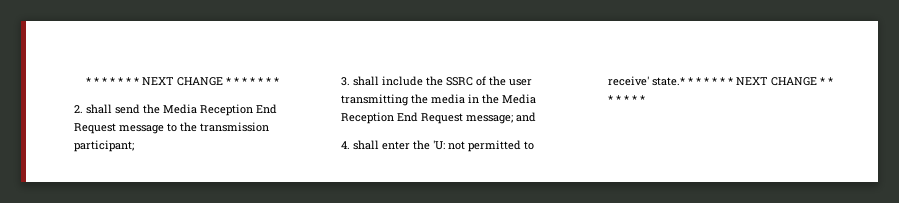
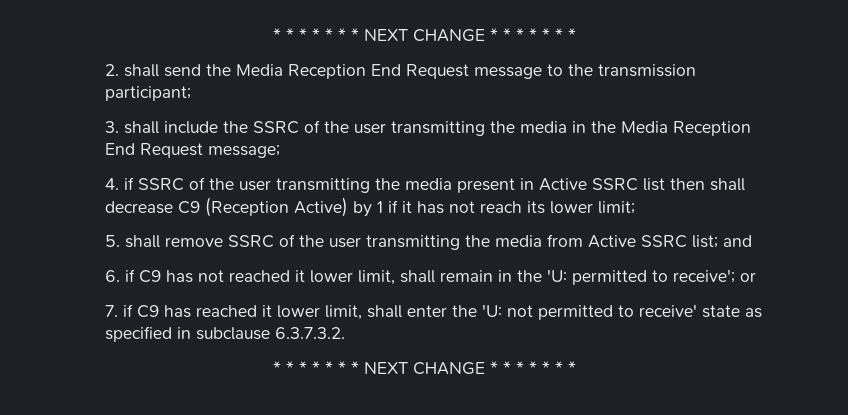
[516,112,537,122] [341,141,351,149] and // 4. -> [104,177,745,193] [104,197,635,217] [104,234,752,250] [104,269,756,285] [104,304,362,320] // 4. if SSRC of the user transmitting the media present in Active SSRC list then shall decrease C9 (Reception Active) by 1 if it has not reach its lower limit; // 5. shall remove SSRC of the user transmitting the media from Active SSRC list; and // 6. if C9 has not reached it lower limit, shall remain in the 'U: permitted to receive'; or // 7. if C9 has reached it lower limit,
[652,77,686,86] state.* -> [701,305,762,318] [104,326,345,342] [272,361,281,374] state as specified in subclause 6.3.7.3.2. // *

